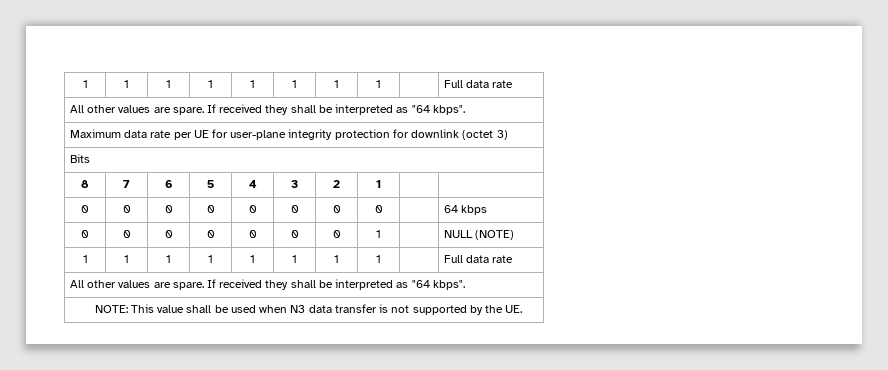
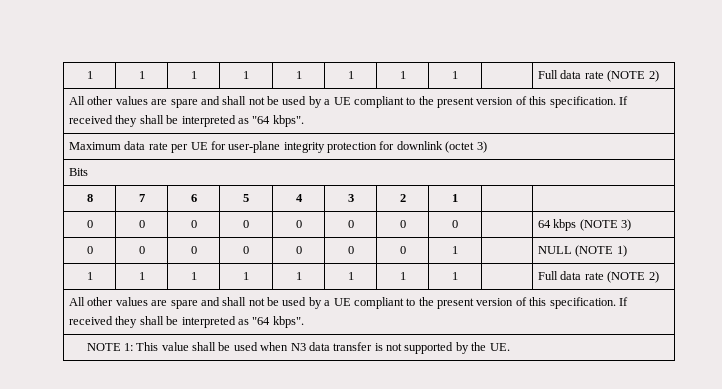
[69,105,204,115] // All other values are spare. -> [607,70,659,82] [69,96,616,108] (NOTE 2) // All other values are spare and shall not be used by a UE compliant to the present version of this specification.
(488, 210) none -> [579,219,632,231] (NOTE 3)
[475,230,515,240] (NOTE) -> [575,245,627,257] (NOTE 1)
[69,279,465,290] [94,305,128,313] // All other values are spare. If received they shall be interpreted as "64 kbps". // NOTE: -> [607,271,659,283] [69,297,628,309] [69,316,304,328] [86,343,133,351] (NOTE 2) // All other values are spare and shall not be used by a UE compliant to the present version of this specification. If received they shall be interpreted as "64 kbps". // NOTE 1:

